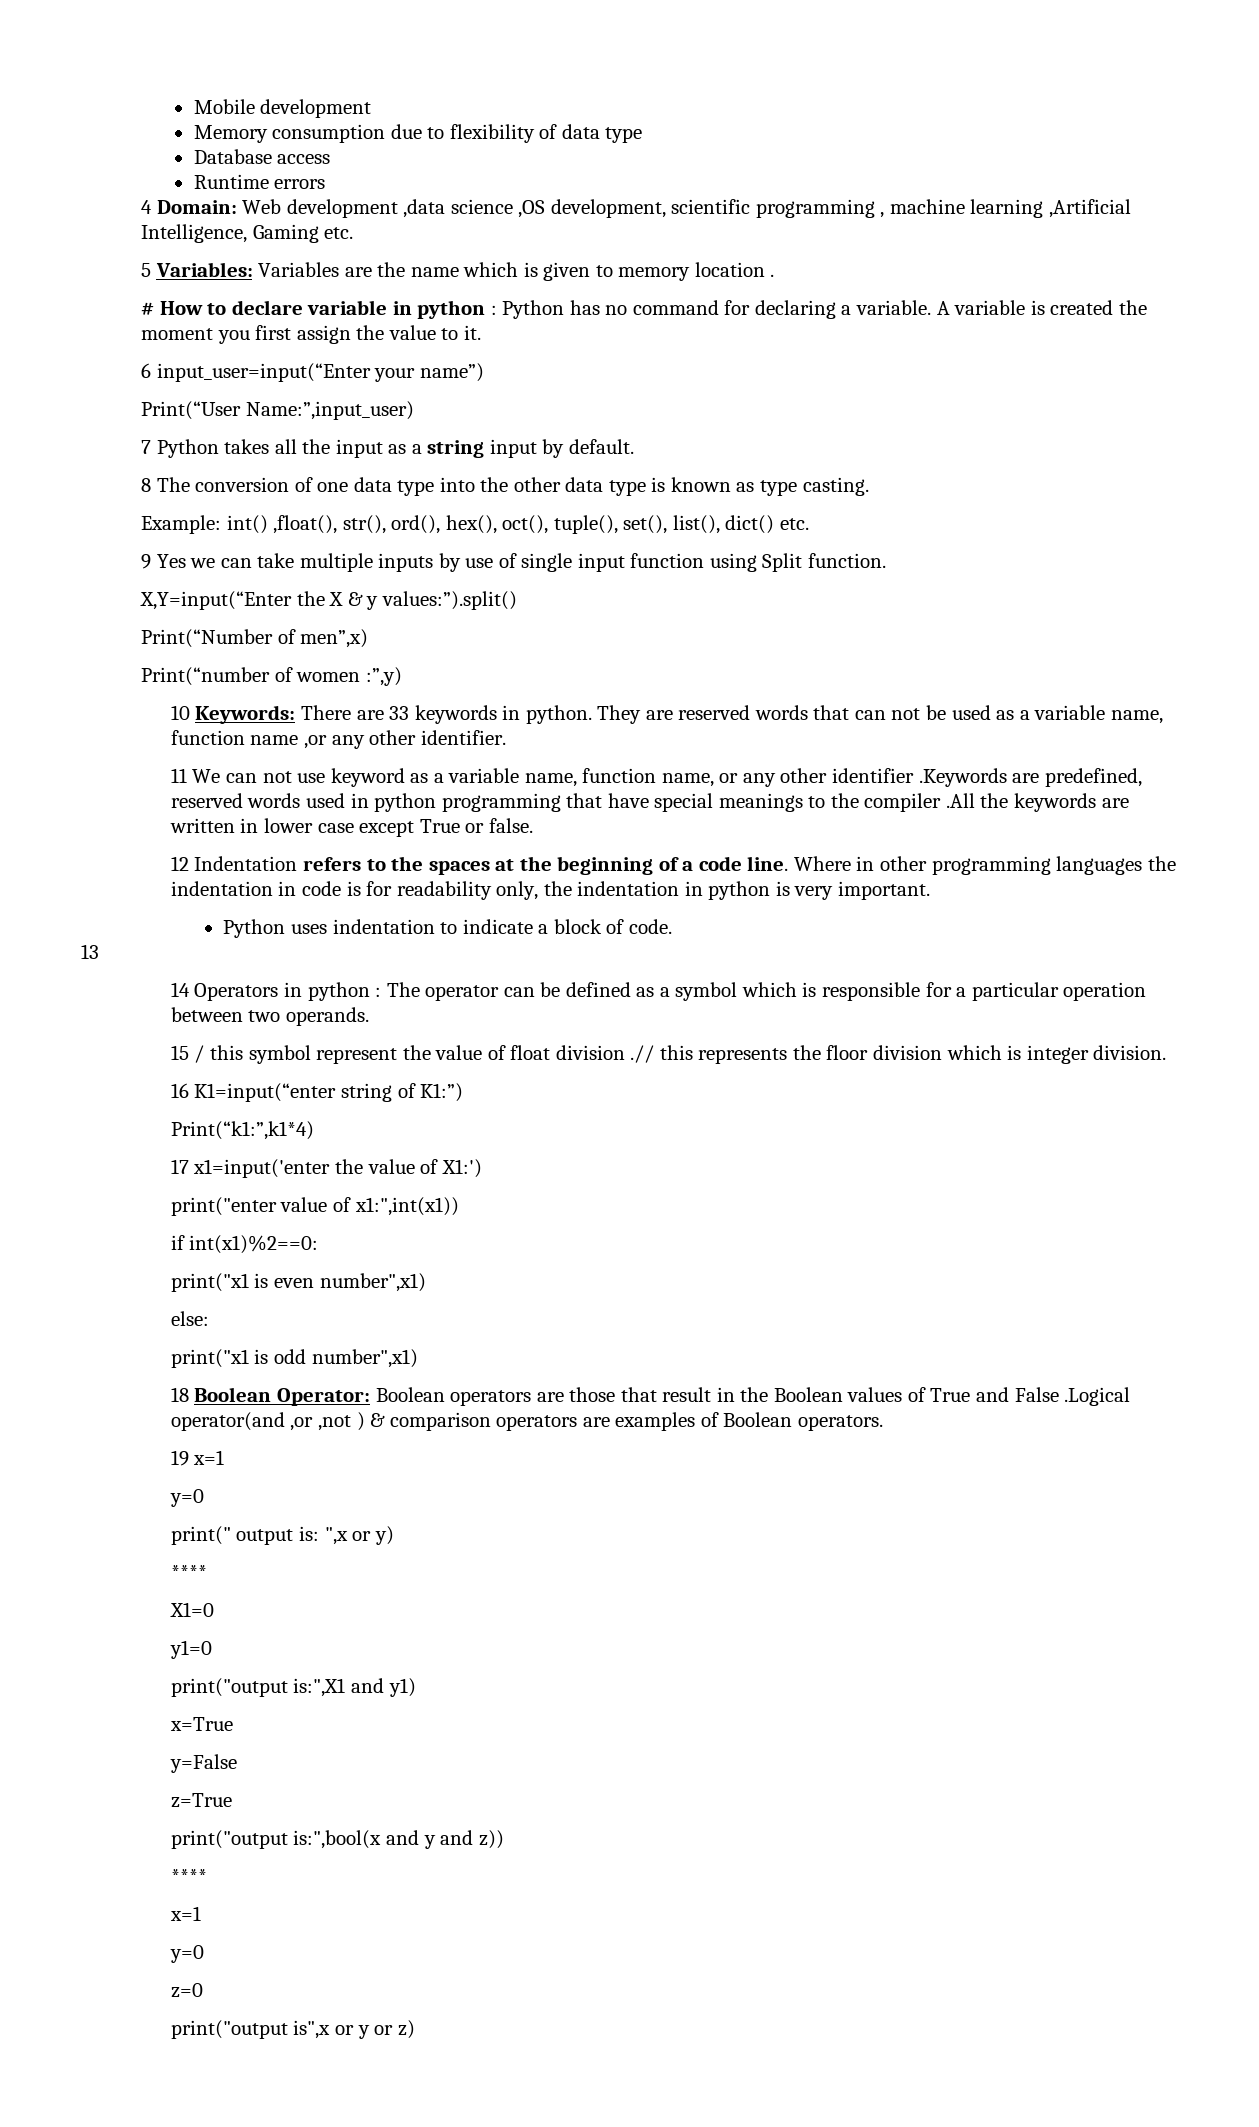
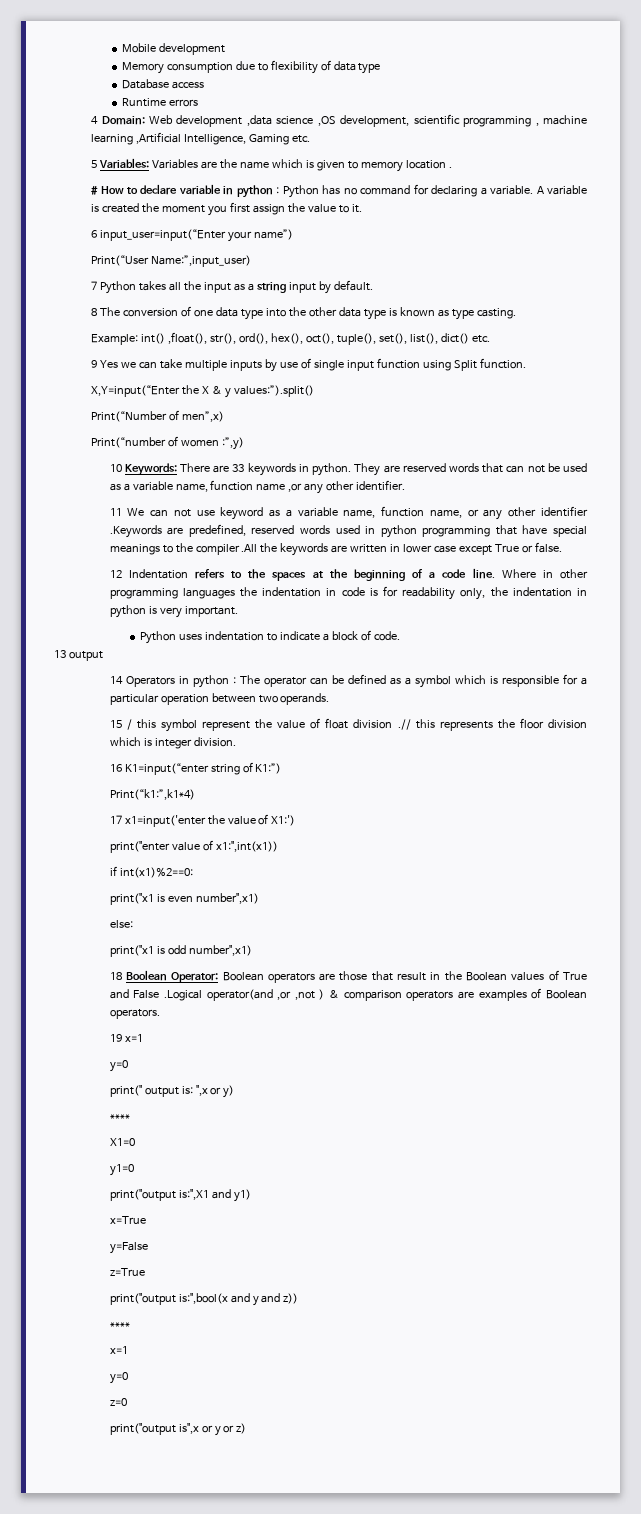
(99, 951) none -> [68,651,103,661] output

